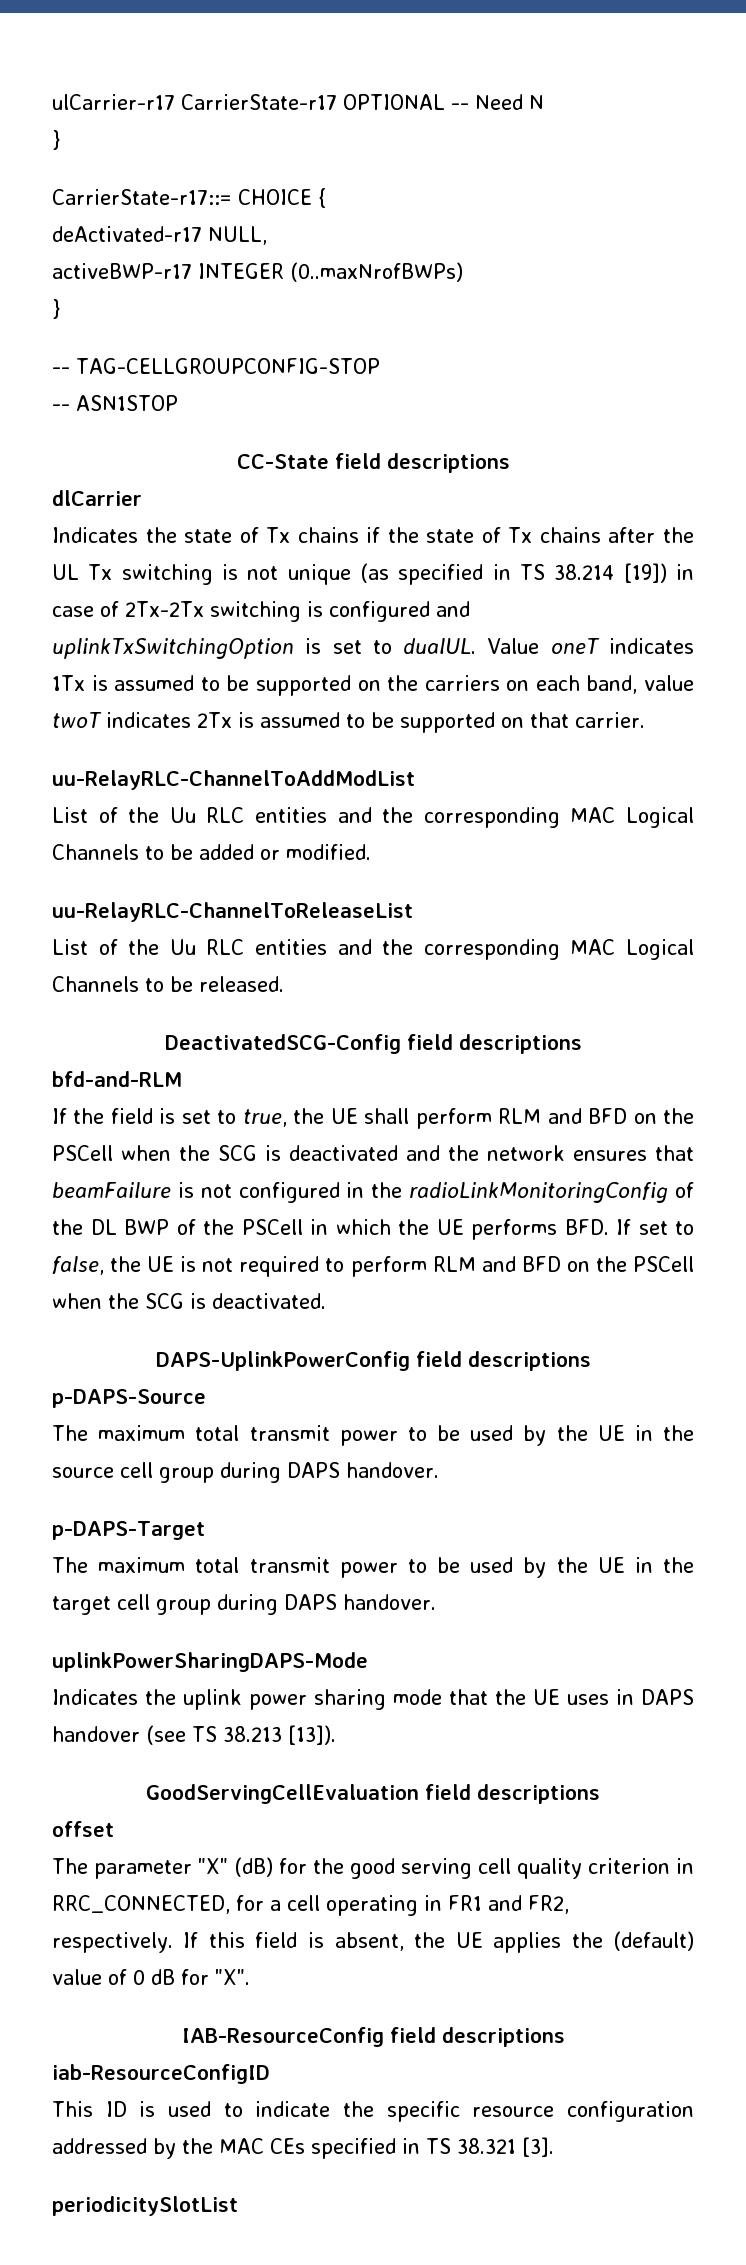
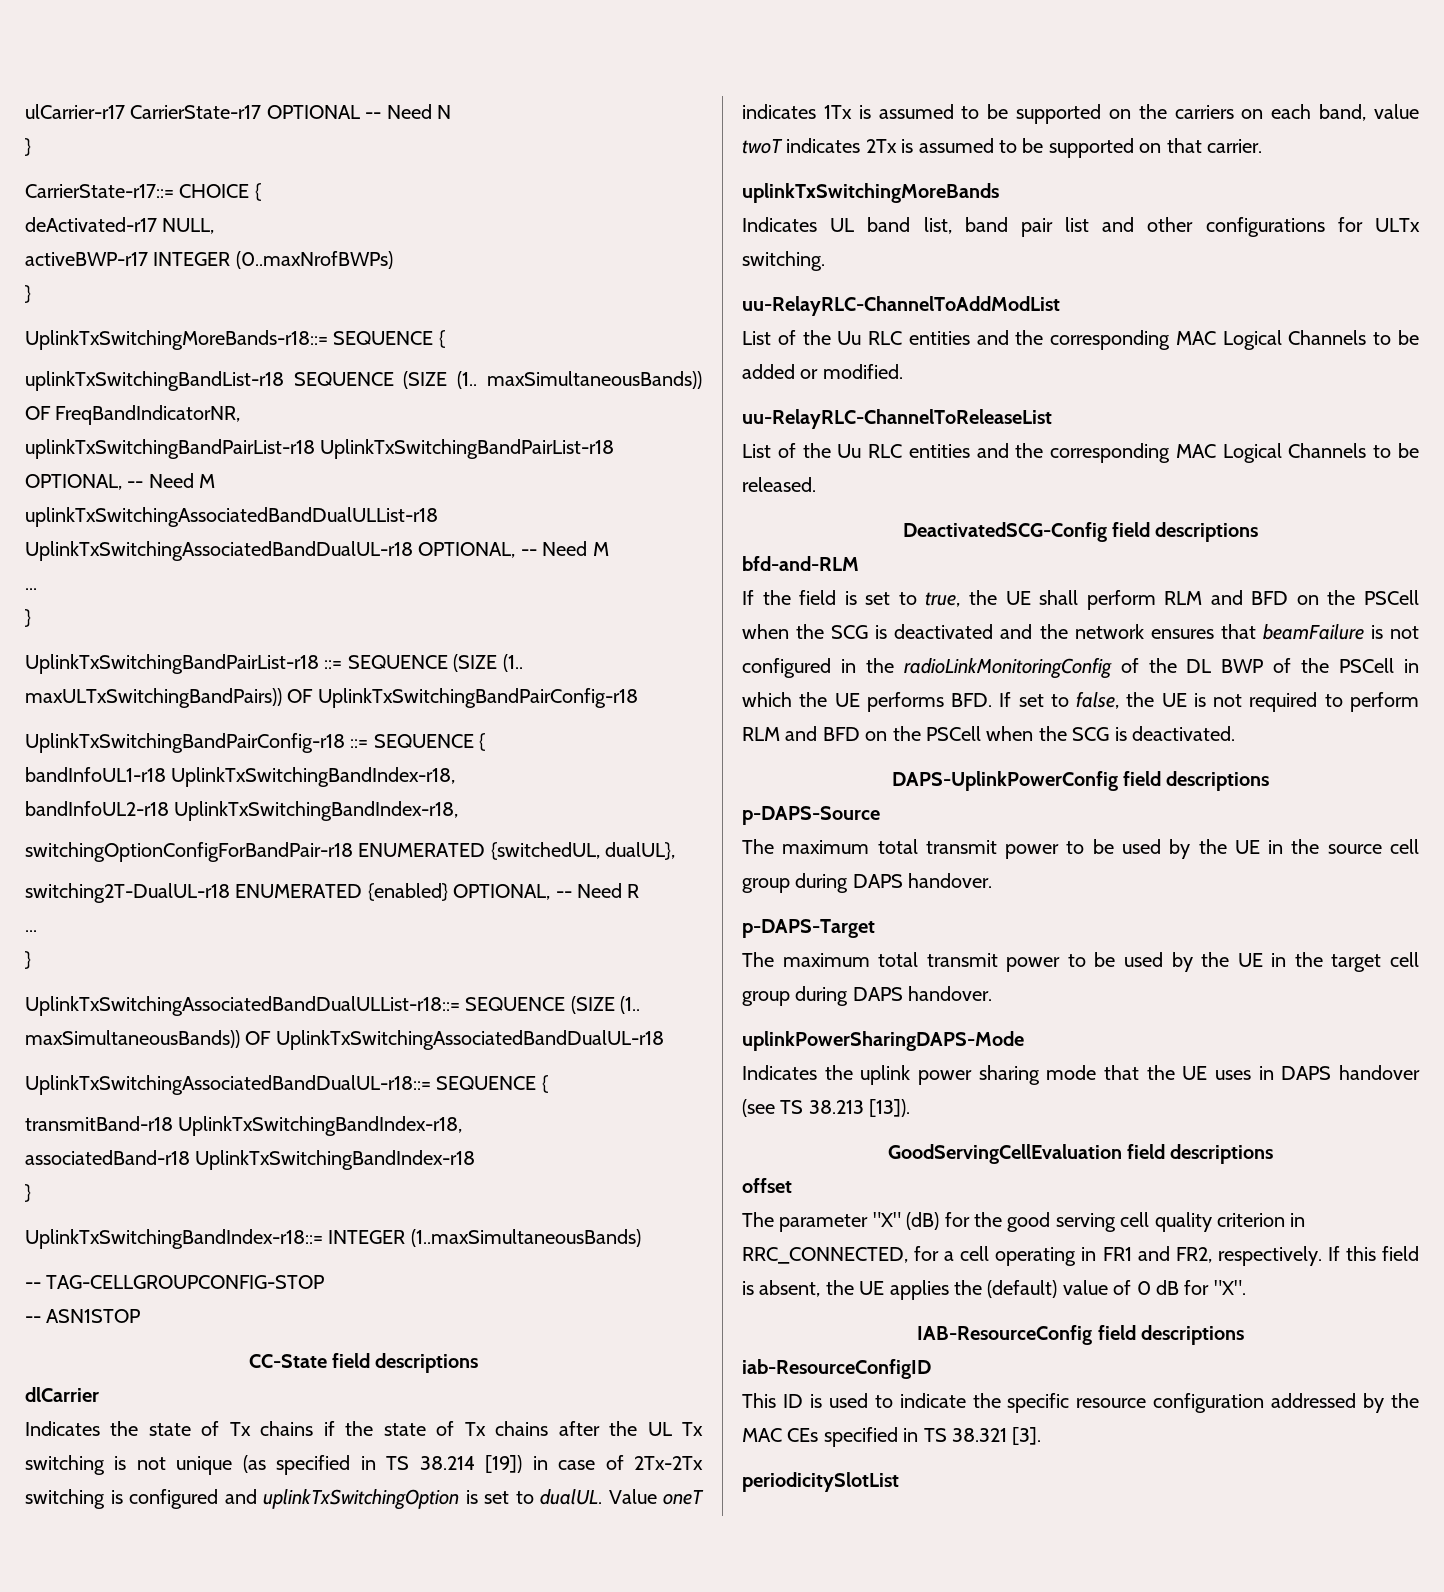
(61, 309) none -> [25,330,445,350] [25,371,702,391] [25,405,241,425] [25,439,615,459] [25,473,216,490] [25,507,438,527] [25,541,609,561] [25,588,37,590] [25,609,31,627] [25,654,523,674] [25,688,638,708] [25,733,486,753] [25,767,456,787] [25,801,459,821] [25,842,676,862] [25,883,640,903] [25,930,37,932] [25,951,31,969] [25,996,641,1016] [25,1030,664,1050] [25,1075,548,1095] [25,1116,463,1136] [25,1150,476,1170] [25,1184,31,1202] [25,1229,641,1249] // UplinkTxSwitchingMoreBands-r18::= SEQUENCE { // uplinkTxSwitchingBandList-r18 SEQUENCE (SIZE (1.. maxSimultaneousBands)) OF FreqBandIndicatorNR, // uplinkTxSwitchingBandPairList-r18 UplinkTxSwitchingBandPairList-r18 OPTIONAL, -- Need M // uplinkTxSwitchingAssociatedBandDualULList-r18 UplinkTxSwitchingAssociatedBandDualUL-r18 OPTIONAL, -- Need M // ... // } // UplinkTxSwitchingBandPairList-r18 ::= SEQUENCE (SIZE (1.. maxULTxSwitchingBandPairs)) OF UplinkTxSwitchingBandPairConfig-r18 // UplinkTxSwitchingBandPairConfig-r18 ::= SEQUENCE { // bandInfoUL1-r18 UplinkTxSwitchingBandIndex-r18, // bandInfoUL2-r18 UplinkTxSwitchingBandIndex-r18, // switchingOptionConfigForBandPair-r18 ENUMERATED {switchedUL, dualUL}, // switching2T-DualUL-r18 ENUMERATED {enabled} OPTIONAL, -- Need R // ... // } // UplinkTxSwitchingAssociatedBandDualULList-r18::= SEQUENCE (SIZE (1.. maxSimultaneousBands)) OF UplinkTxSwitchingAssociatedBandDualUL-r18 // UplinkTxSwitchingAssociatedBandDualUL-r18::= SEQUENCE { // transmitBand-r18 UplinkTxSwitchingBandIndex-r18, // associatedBand-r18 UplinkTxSwitchingBandIndex-r18 // } // UplinkTxSwitchingBandIndex-r18::= INTEGER (1..maxSimultaneousBands)
(645, 720) none -> [742,183,999,203] [742,217,1421,237] [742,251,825,271] // uplinkTxSwitchingMoreBands // Indicates UL band list, band pair list and other configurations for ULTx switching.

